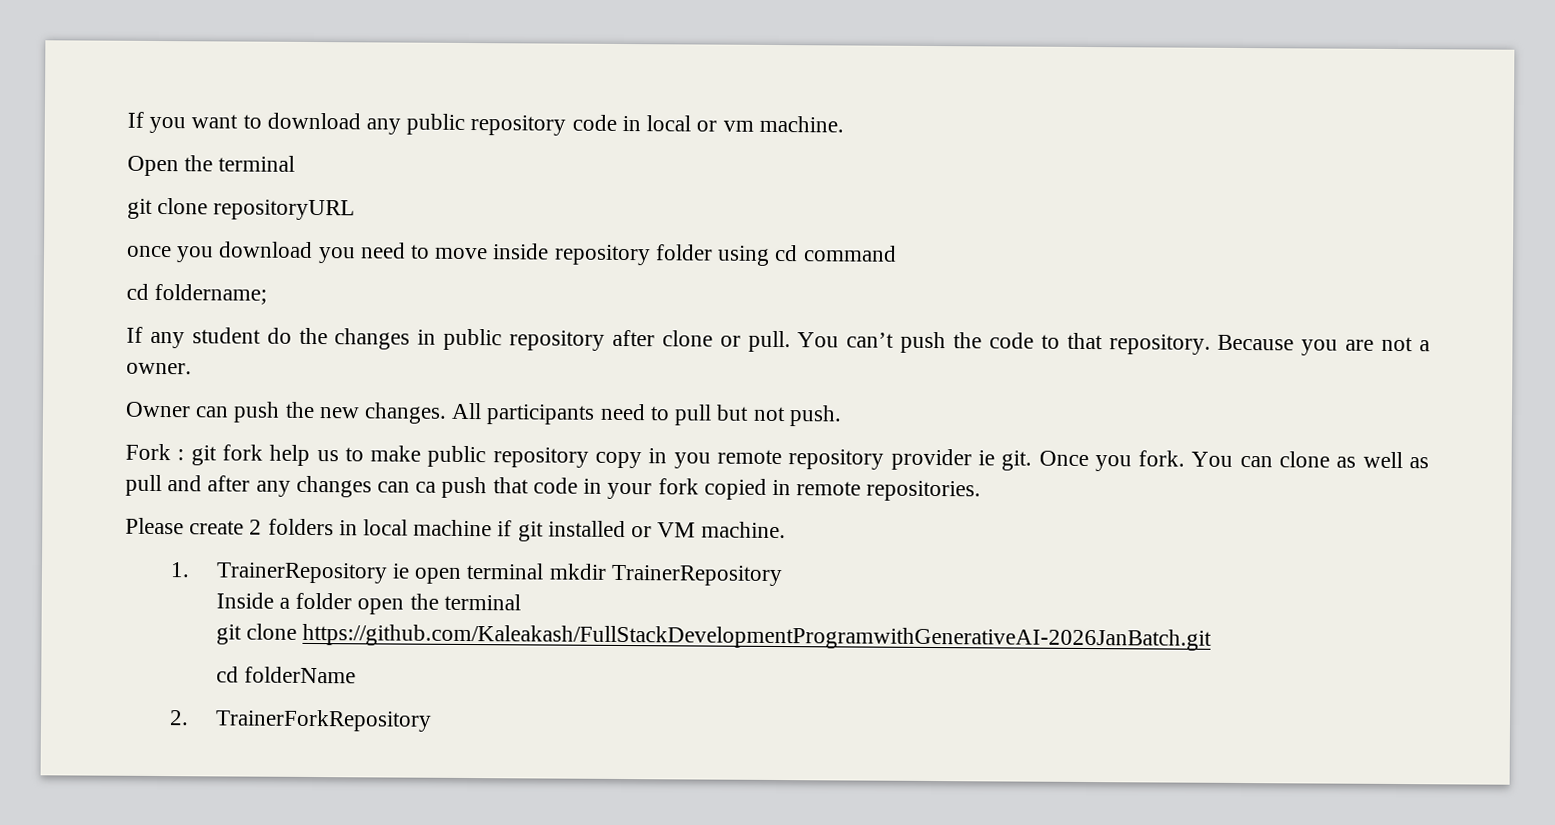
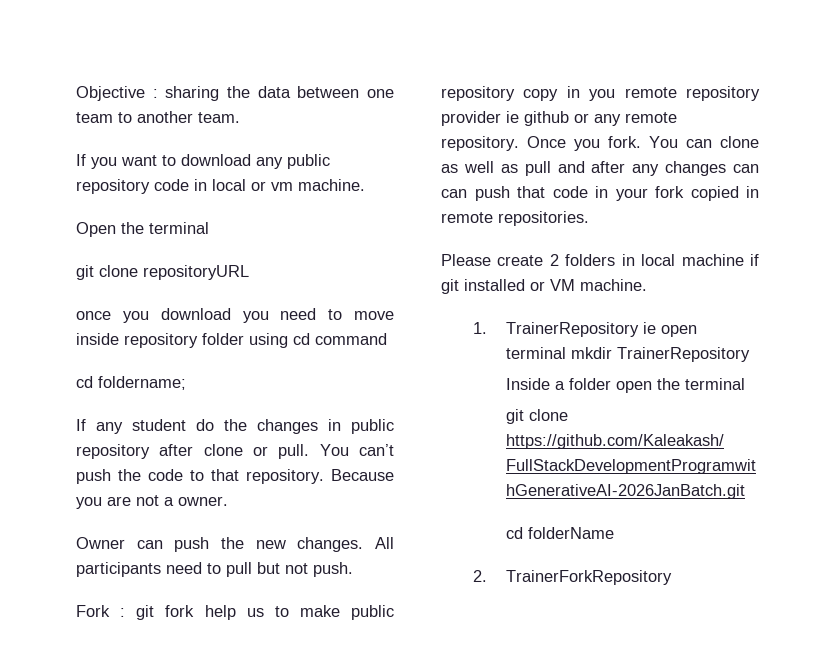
(127, 119) none -> [76,86,394,101] [76,111,240,123] Objective : sharing the data between one team to another team. //
[1001,450,1033,471] git. -> [524,111,677,126] [441,136,519,151] github or any remote repository.
[415,481,437,493] ca -> [441,189,467,198] can

